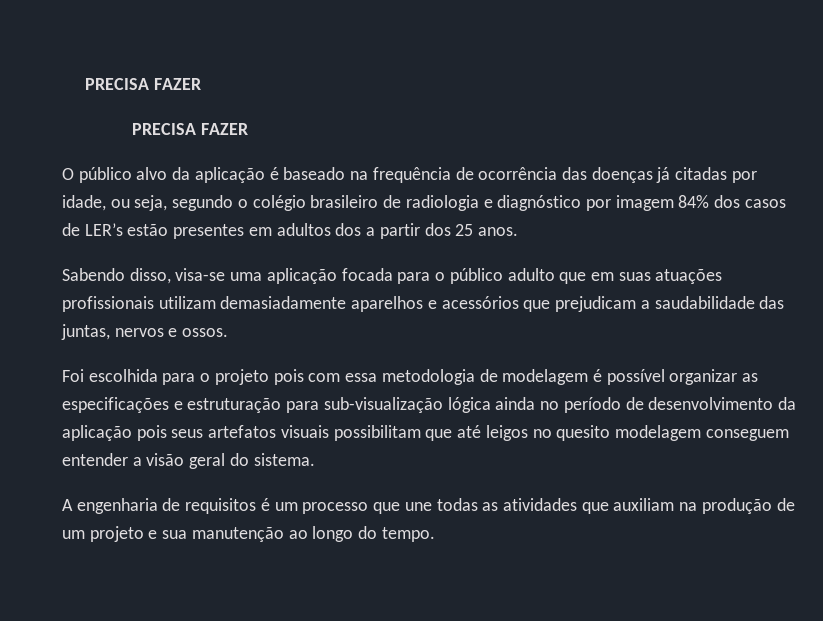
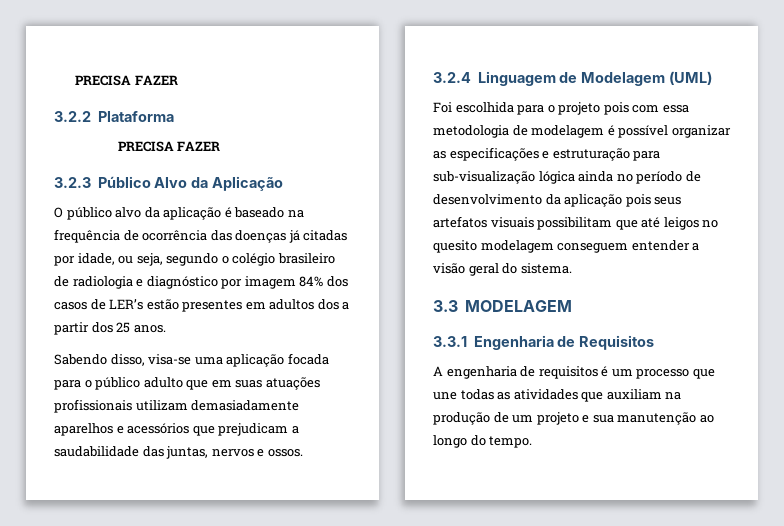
[85,78,202,90] [132,123,249,135] PRECISA FAZER // PRECISA FAZER -> [75,75,178,86] [54,111,174,122] [117,141,221,152] [54,176,284,191] PRECISA FAZER // 3.2.2 Plataforma // PRECISA FAZER // 3.2.3 Público Alvo da Aplicação
(229, 332) none -> [433,71,713,86] // 3.2.4 Linguagem de Modelagem (UML)
(315, 459) none -> [433,300,572,312] [433,335,655,350] // 3.3 MODELAGEM // 3.3.1 Engenharia de Requisitos

